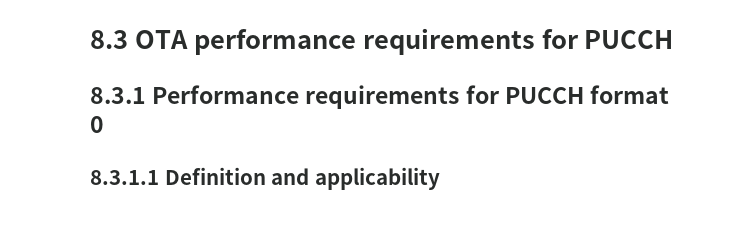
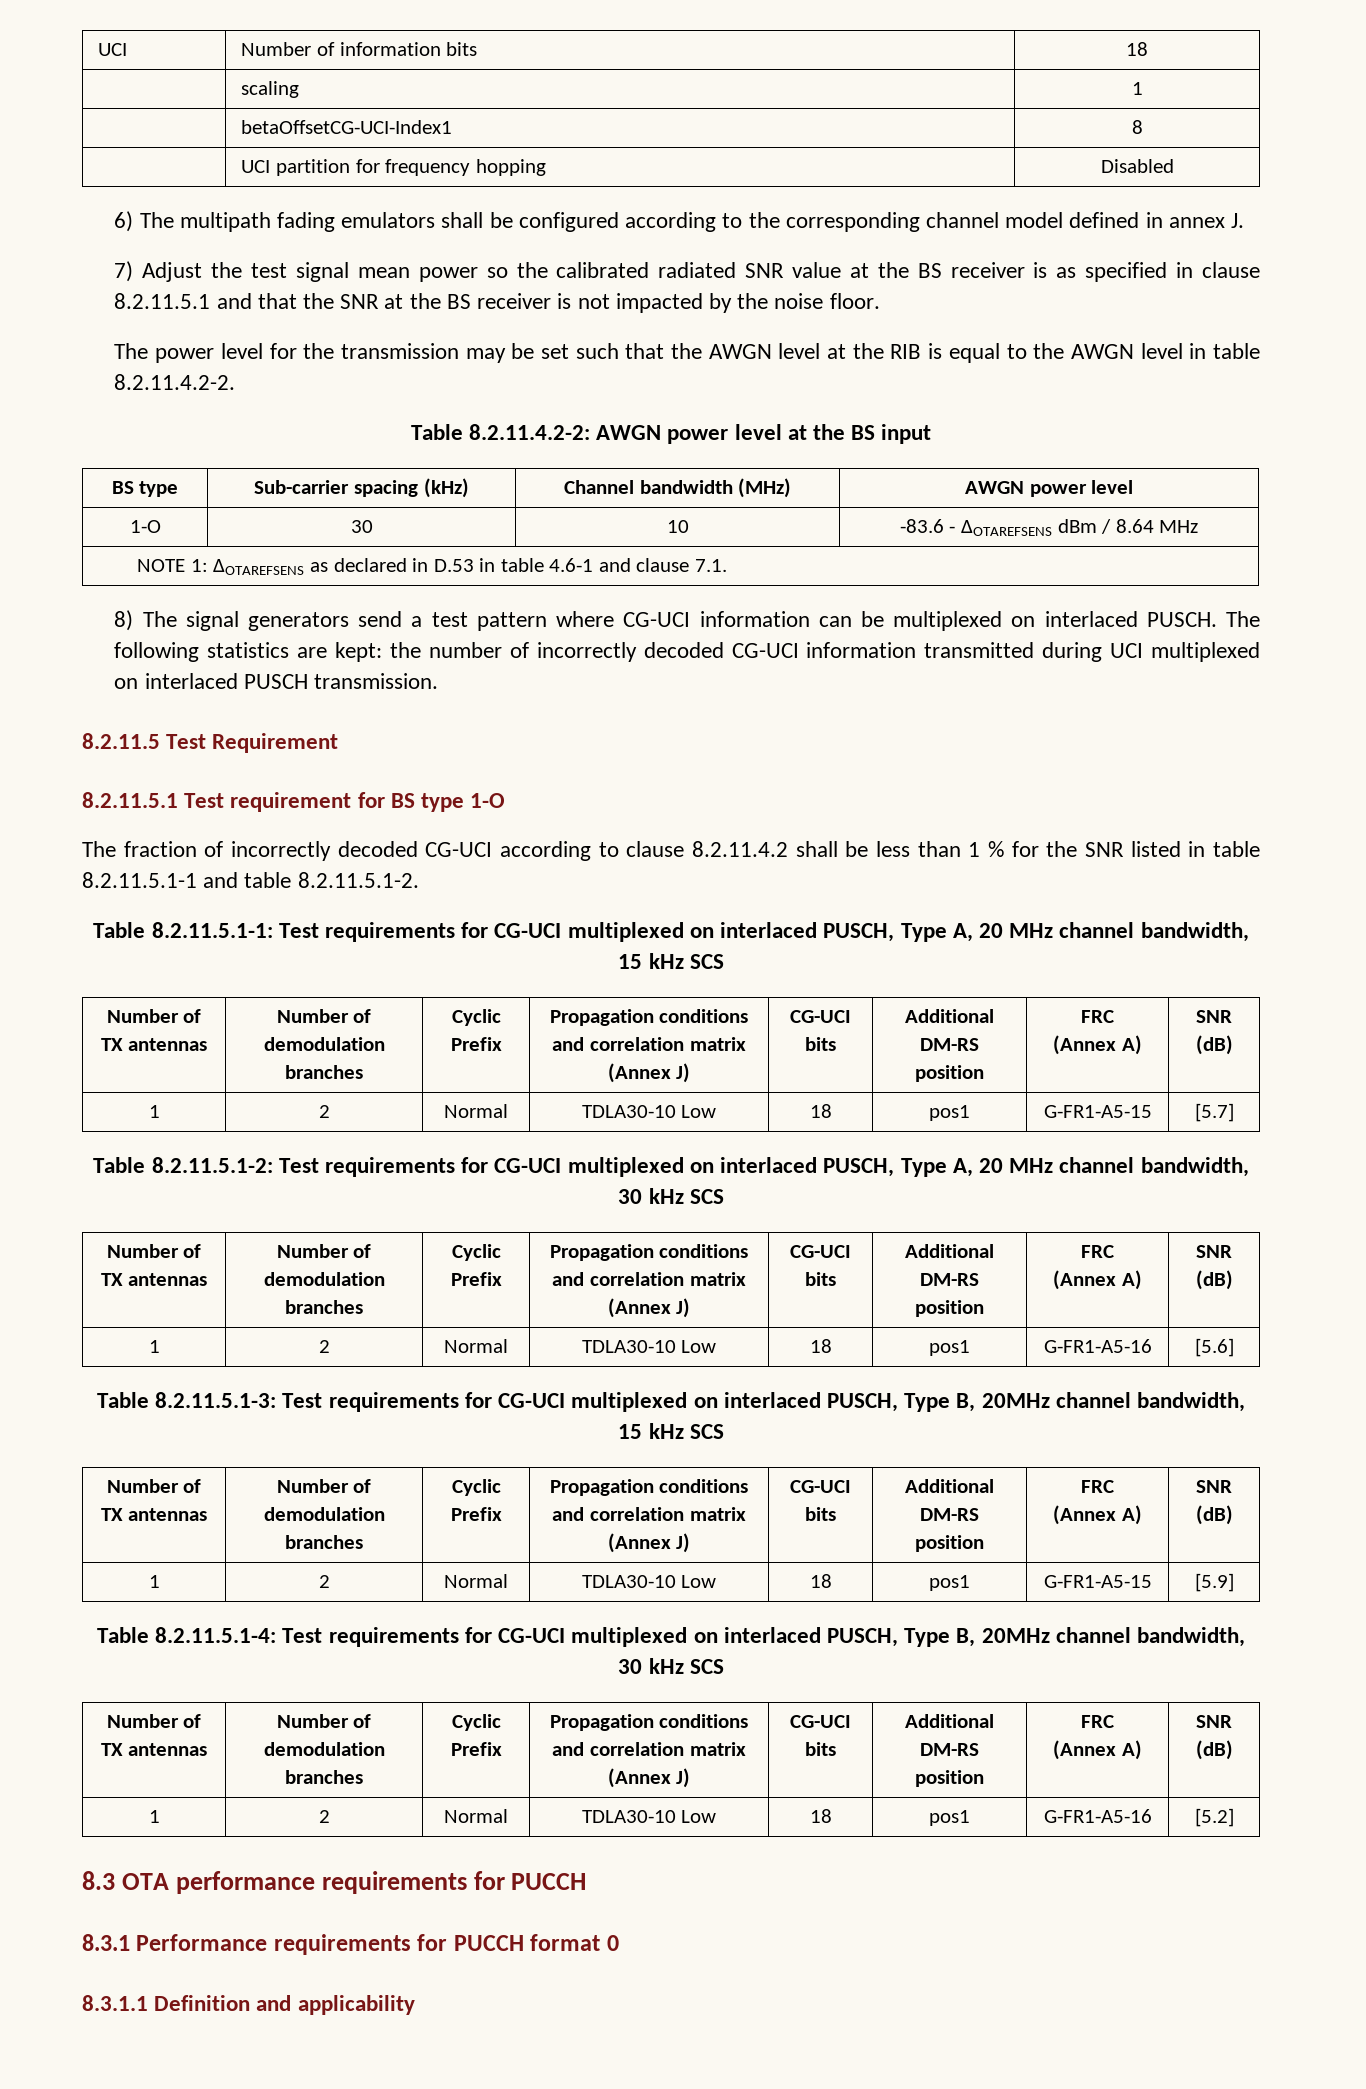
(90, 39) none -> [98,43,128,56] [241,42,478,56] [1126,42,1148,56] [241,81,300,98] [1131,82,1143,95] [241,120,453,134] [1131,120,1143,134] [241,159,546,176] [1100,159,1174,173] [114,211,1245,232] [114,261,1260,282] [114,293,880,313] [114,343,1260,363] [114,374,236,390] [410,424,932,444] [111,481,179,497] [254,478,469,498] [563,478,792,498] [964,480,1134,497] [129,520,161,533] [350,520,373,533] [666,520,689,533] [899,519,1199,536] [137,558,727,575] [114,610,1260,631] [114,642,1261,662] [114,673,439,689] [82,733,339,753] [82,792,506,812] [82,841,1260,861] [82,872,419,888] [93,922,1249,942] [618,953,724,969] [106,1009,202,1023] [100,1038,208,1051] [276,1009,372,1023] [263,1037,385,1051] [285,1065,363,1079] [451,1009,501,1026] [450,1037,502,1051] [549,1009,749,1026] [552,1037,746,1051] [607,1063,691,1083] [790,1010,851,1023] [805,1037,836,1051] [905,1009,994,1023] [920,1038,979,1051] [915,1065,984,1082] [1081,1010,1114,1023] [1053,1035,1142,1055] [1196,1010,1232,1023] [1195,1035,1233,1055] [148,1105,160,1118] [318,1105,330,1118] [444,1104,508,1118] [581,1105,717,1118] [809,1104,832,1118] [929,1105,970,1121] [1043,1105,1152,1118] [1194,1103,1234,1122] [93,1157,1249,1177] [618,1188,724,1204] [106,1244,202,1258] [100,1273,208,1286] [276,1244,372,1258] [263,1272,385,1286] [285,1300,363,1314] [451,1244,501,1261] [450,1272,502,1286] [549,1244,749,1261] [552,1272,746,1286] [607,1298,691,1318] [790,1245,851,1258] [805,1272,836,1286] [905,1244,994,1258] [920,1273,979,1286] [915,1300,984,1317] [1081,1245,1114,1258] [1053,1270,1142,1290] [1196,1245,1232,1258] [1195,1270,1233,1290] [148,1340,160,1353] [318,1340,330,1353] [444,1339,508,1353] [581,1340,717,1353] [809,1339,832,1353] [929,1340,970,1356] [1043,1339,1152,1353] [1194,1338,1234,1357] [97,1392,1245,1412] [618,1423,724,1439] [106,1479,202,1493] [100,1508,208,1521] [276,1479,372,1493] [263,1507,385,1521] [285,1535,363,1549] [451,1479,501,1496] [450,1507,502,1521] [549,1479,749,1496] [552,1507,746,1521] [607,1533,691,1553] [790,1480,851,1493] [805,1507,836,1521] [905,1479,994,1493] [920,1508,979,1521] [915,1535,984,1552] [1081,1480,1114,1493] [1053,1505,1142,1525] [1196,1480,1232,1493] [1195,1505,1233,1525] [148,1575,160,1588] [318,1575,330,1588] [444,1574,508,1588] [581,1575,717,1588] [809,1574,832,1588] [929,1575,970,1591] [1043,1575,1152,1588] [1194,1573,1234,1592] [97,1627,1245,1647] [618,1658,724,1674] [106,1714,202,1728] [100,1743,208,1756] [276,1714,372,1728] [263,1742,385,1756] [285,1770,363,1784] [451,1714,501,1731] [450,1742,502,1756] [549,1714,749,1731] [552,1742,746,1756] [607,1768,691,1788] [790,1715,851,1728] [805,1742,836,1756] [905,1714,994,1728] [920,1743,979,1756] [915,1770,984,1787] [1081,1715,1114,1728] [1053,1740,1142,1760] [1196,1715,1232,1728] [1195,1740,1233,1760] [148,1810,160,1823] [318,1810,330,1823] [444,1809,508,1823] [581,1810,717,1823] [809,1809,832,1823] [929,1810,970,1826] [1043,1809,1152,1823] [1194,1808,1234,1827] UCI | Number of information bits | 18 // | scaling | 1 // | betaOffsetCG-UCI-Index1 | 8 // | UCI partition for frequency hopping | Disabled // 6) The multipath fading emulators shall be configured according to the corresponding channel model defined in annex J. // 7) Adjust the test signal mean power so the calibrated radiated SNR value at the BS receiver is as specified in clause 8.2.11.5.1 and that the SNR at the BS receiver is not impacted by the noise floor. // The power level for the transmission may be set such that the AWGN level at the RIB is equal to the AWGN level in table 8.2.11.4.2-2. // Table 8.2.11.4.2-2: AWGN power level at the BS input // BS type | Sub-carrier spacing (kHz) | Channel bandwidth (MHz) | AWGN power level // 1-O | 30 | 10 | -83.6 - ΔOTAREFSENS dBm / 8.64 MHz // NOTE 1: ΔOTAREFSENS as declared in D.53 in table 4.6-1 and clause 7.1. // 8) The signal generators send a test pattern where CG-UCI information can be multiplexed on interlaced PUSCH. The following statistics are kept: the number of incorrectly decoded CG-UCI information transmitted during UCI multiplexed on interlaced PUSCH transmission. // 8.2.11.5 Test Requirement // 8.2.11.5.1 Test requirement for BS type 1-O // The fraction of incorrectly decoded CG-UCI according to clause 8.2.11.4.2 shall be less than 1 % for the SNR listed in table 8.2.11.5.1-1 and table 8.2.11.5.1-2. // Table 8.2.11.5.1-1: Test requirements for CG-UCI multiplexed on interlaced PUSCH, Type A, 20 MHz channel bandwidth, 15 kHz SCS // Number of TX antennas | Number of demodulation branches | Cyclic Prefix | Propagation conditions and correlation matrix (Annex J) | CG-UCI bits | Additional DM-RS position | FRC // (Annex A) | SNR (dB) // 1 | 2 | Normal | TDLA30-10 Low | 18 | pos1 | G-FR1-A5-15 | [5.7] // Table 8.2.11.5.1-2: Test requirements for CG-UCI multiplexed on interlaced PUSCH, Type A, 20 MHz channel bandwidth, 30 kHz SCS // Number of TX antennas | Number of demodulation branches | Cyclic Prefix | Propagation conditions and correlation matrix (Annex J) | CG-UCI bits | Additional DM-RS position | FRC // (Annex A) | SNR (dB) // 1 | 2 | Normal | TDLA30-10 Low | 18 | pos1 | G-FR1-A5-16 | [5.6] // Table 8.2.11.5.1-3: Test requirements for CG-UCI multiplexed on interlaced PUSCH, Type B, 20MHz channel bandwidth, 15 kHz SCS // Number of TX antennas | Number of demodulation branches | Cyclic Prefix | Propagation conditions and correlation matrix (Annex J) | CG-UCI bits | Additional DM-RS position | FRC // (Annex A) | SNR (dB) // 1 | 2 | Normal | TDLA30-10 Low | 18 | pos1 | G-FR1-A5-15 | [5.9] // Table 8.2.11.5.1-4: Test requirements for CG-UCI multiplexed on interlaced PUSCH, Type B, 20MHz channel bandwidth, 30 kHz SCS // Number of TX antennas | Number of demodulation branches | Cyclic Prefix | Propagation conditions and correlation matrix (Annex J) | CG-UCI bits | Additional DM-RS position | FRC // (Annex A) | SNR (dB) // 1 | 2 | Normal | TDLA30-10 Low | 18 | pos1 | G-FR1-A5-16 | [5.2] //

